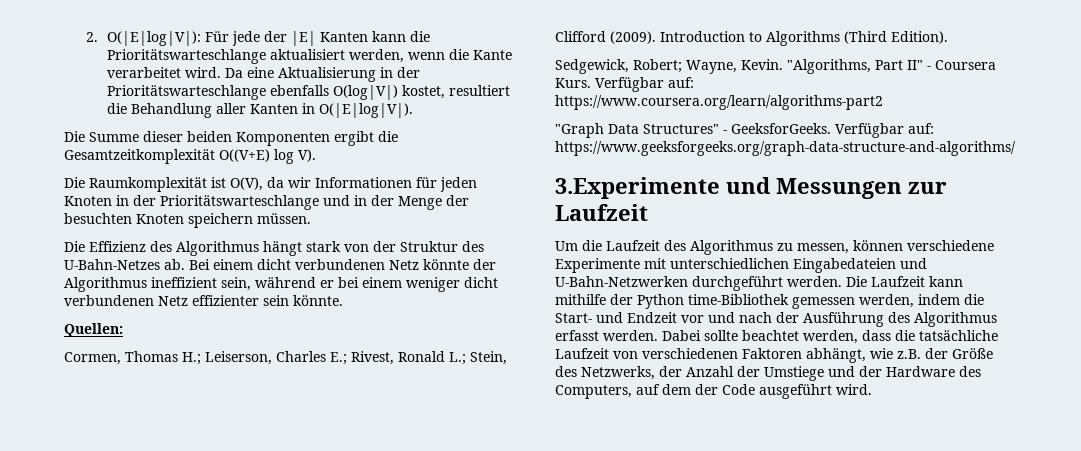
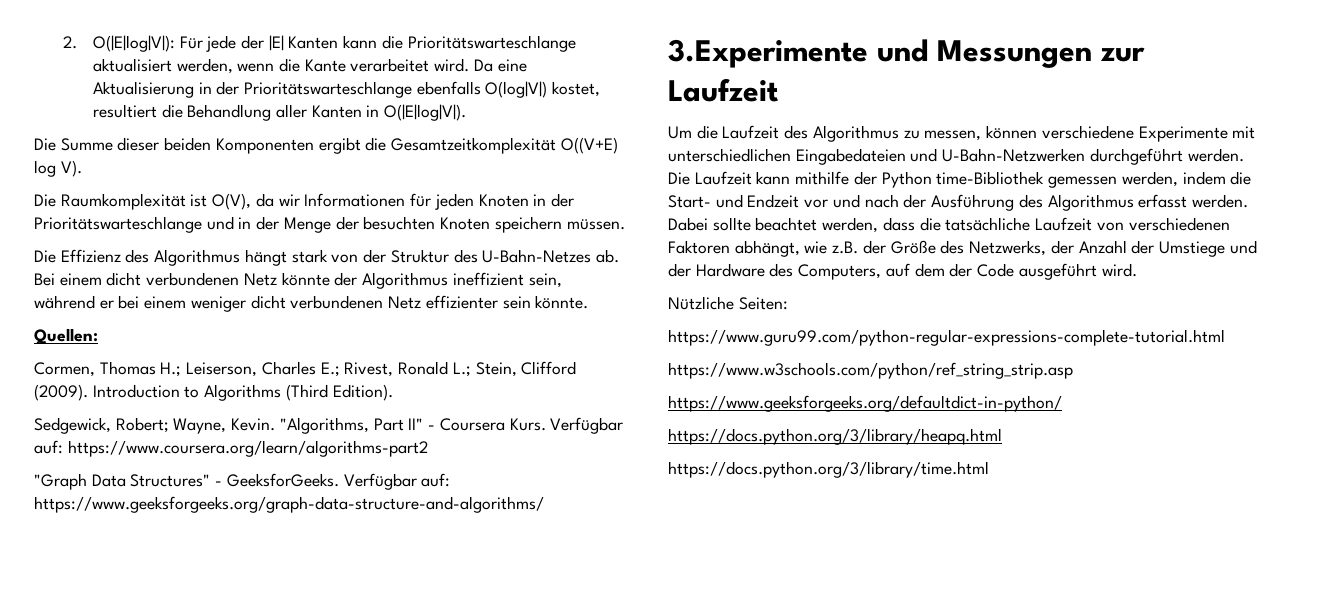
(872, 389) none -> [668,296,788,310] [668,329,1225,346] [668,362,1073,379] [668,395,1062,412] [668,428,1002,445] [668,461,989,478] // Nützliche Seiten: // https://www.guru99.com/python-regular-expressions-complete-tutorial.html // https://www.w3schools.com/python/ref_string_strip.asp // https://www.geeksforgeeks.org/defaultdict-in-python/ // https://docs.python.org/3/library/heapq.html // https://docs.python.org/3/library/time.html

